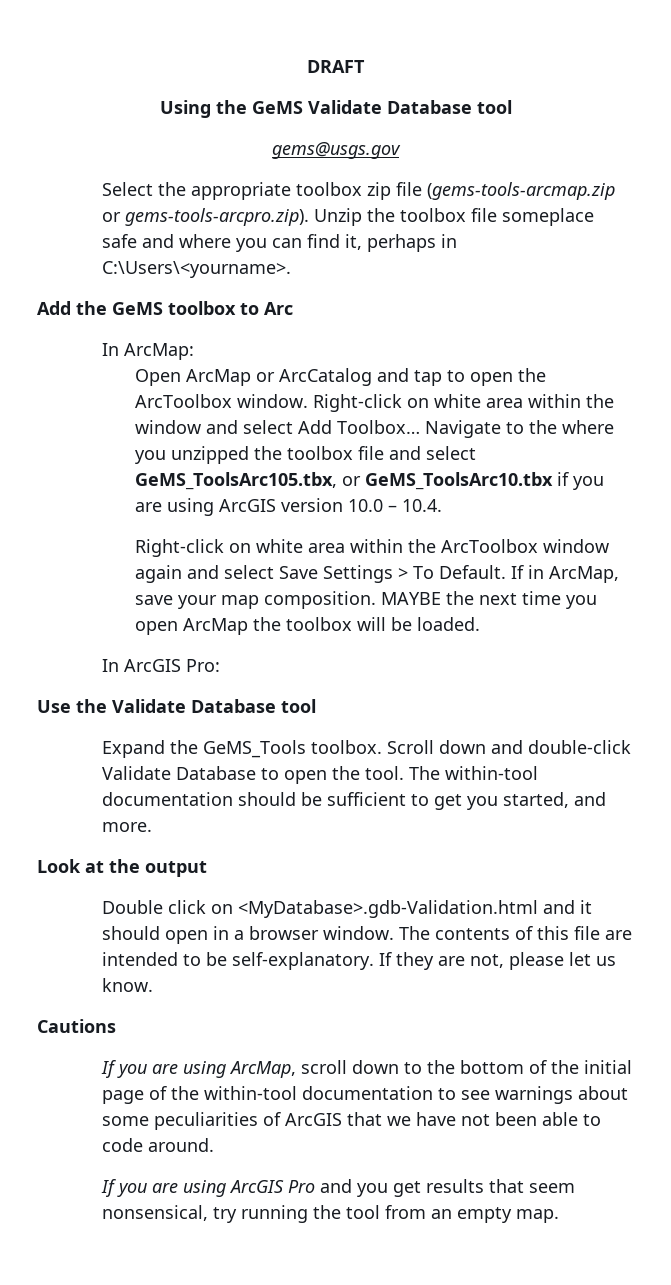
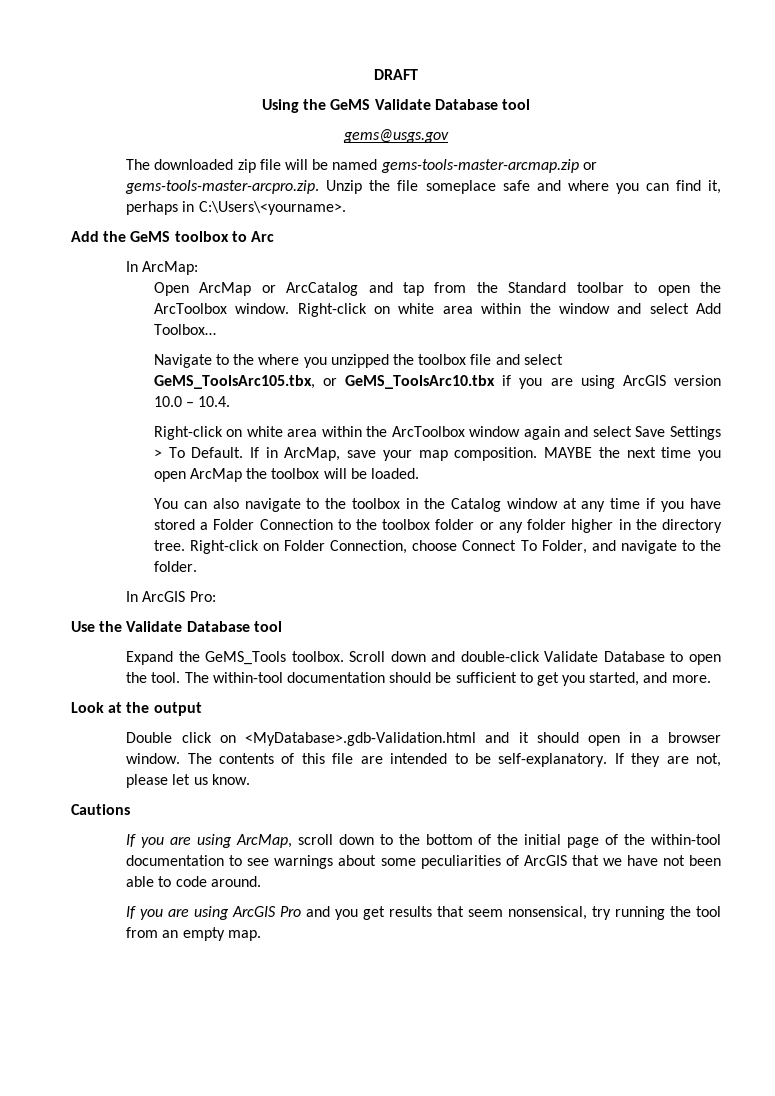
[102,182,616,200] [102,208,310,226] Select the appropriate toolbox zip file (gems-tools-arcmap.zip or gems-tools-arcpro.zip). -> [126,159,597,173] [125,180,320,194] The downloaded zip file will be named gems-tools-master-arcmap.zip or gems-tools-master-arcpro.zip.
[400,208,467,222] toolbox -> (391, 185) none
(442, 378) none -> [434,282,624,293] from the Standard toolbar
(420, 427) none -> (216, 329) //
(480, 624) none -> [153,498,721,512] [153,519,722,533] [153,540,721,554] [153,561,197,572] // You can also navigate to the toolbox in the Catalog window at any time if you have stored a Folder Connection to the toolbox folder or any folder higher in the directory tree. Right-click on Folder Connection, choose Connect To Folder, and navigate to the folder.

